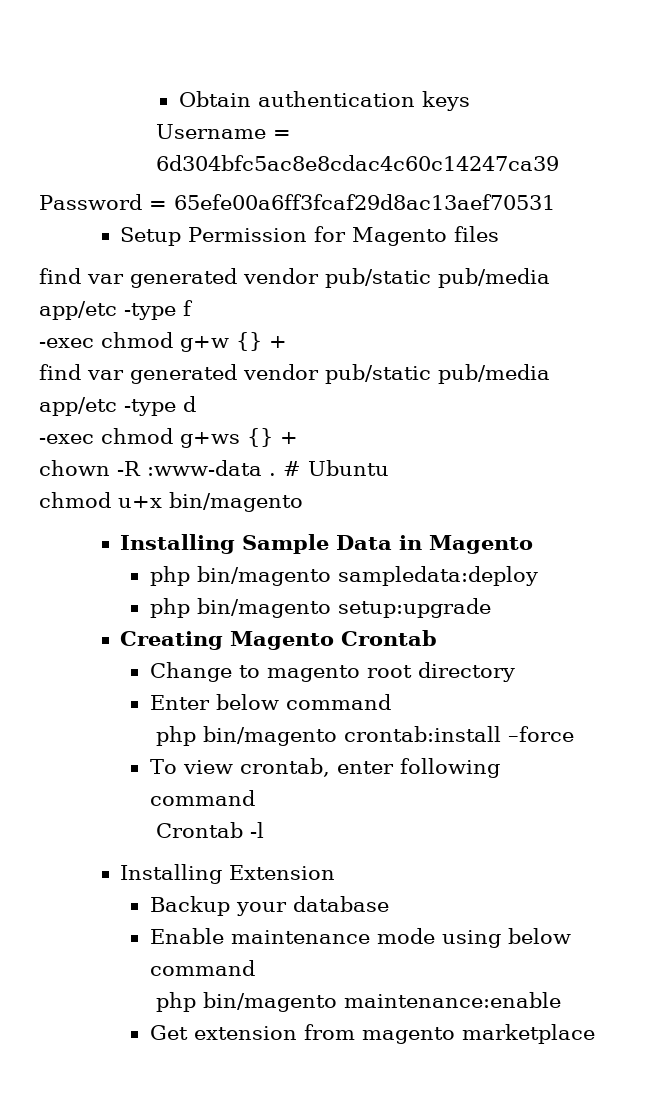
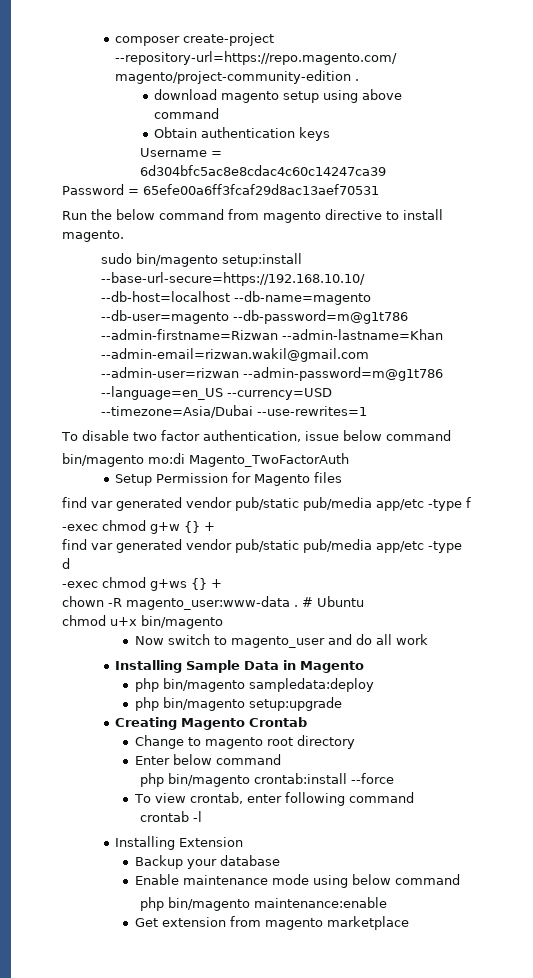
(178, 99) none -> [114,33,274,46] [114,51,397,65] [114,70,359,84] [154,89,403,103] [154,108,220,119] composer create-project --repository-url=https://repo.magento.com/ magento/project-community-edition . // download magento setup using above command //
(555, 202) none -> [62,209,443,223] [62,230,124,242] [101,253,303,267] [101,272,366,286] [101,291,372,305] [101,310,409,324] [101,329,444,340] [101,348,370,362] [101,367,444,381] [101,386,333,400] [101,405,368,418] [61,430,451,442] [62,453,349,467] // Run the below command from magento directive to install magento. // sudo bin/magento setup:install --base-url-secure=https://192.168.10.10/ --db-host=localhost --db-name=magento --db-user=magento --db-password=m@g1t786 --admin-firstname=Rizwan --admin-lastname=Khan --admin-email=rizwan.wakil@gmail.com --admin-user=rizwan --admin-password=m@g1t786 --language=en_US --currency=USD --timezone=Asia/Dubai --use-rewrites=1 // To disable two factor authentication, issue below command // bin/magento mo:di Magento_TwoFactorAuth
[147,460,262,476] :www-data -> [126,596,290,610] magento_user:www-data
(303, 502) none -> [134,634,428,648] // Now switch to magento_user and do all work
[508,726,575,742] –force -> [351,773,395,784] --force
[156,822,244,838] Crontab -> [140,811,190,822] crontab

